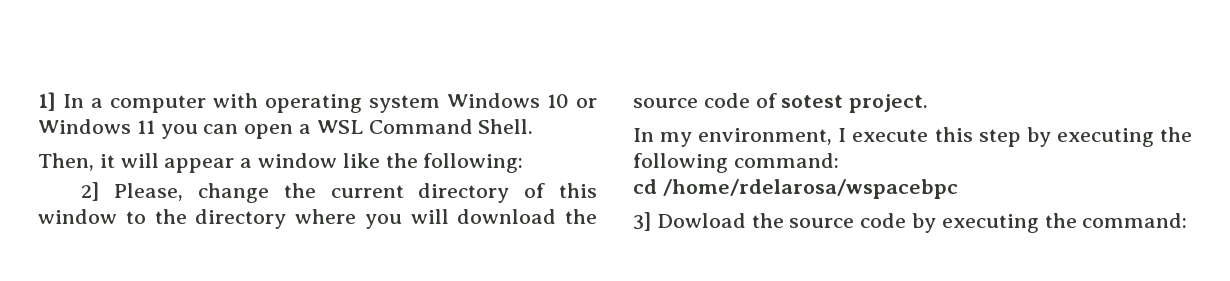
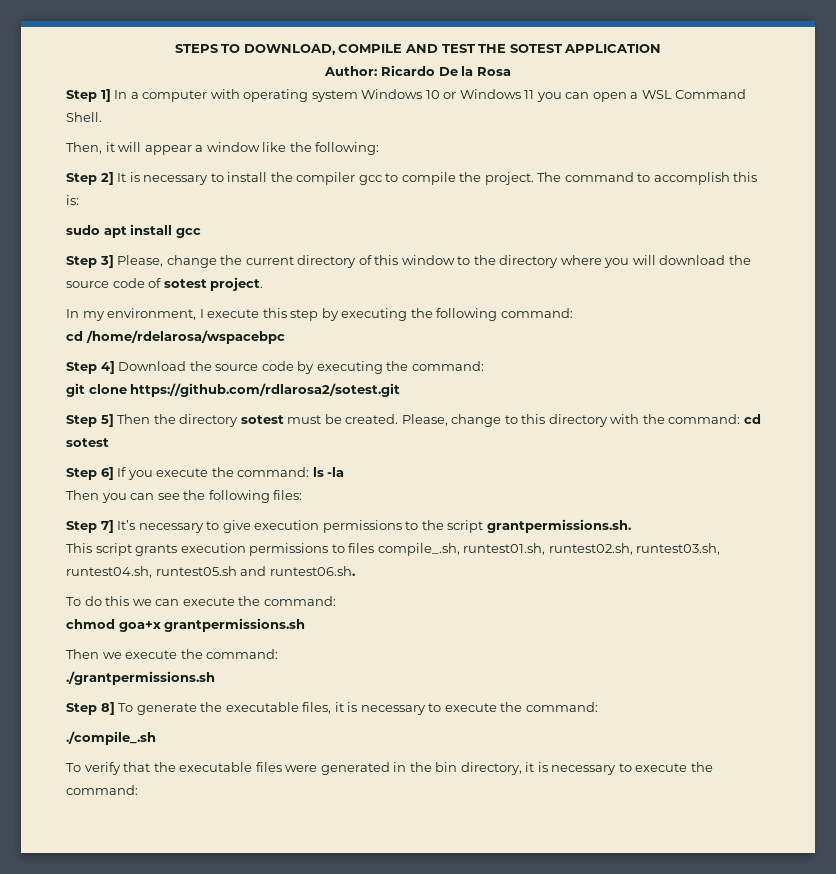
(38, 101) none -> [174,44,662,55] [324,65,511,76] [66,90,97,102] STEPS TO DOWNLOAD, COMPILE AND TEST THE SOTEST APPLICATION // Author: Ricardo De la Rosa // Step
[81,182,100,201] 2] -> [66,172,758,185] [66,195,79,205] [66,224,201,238] [66,255,114,268] Step 2] It is necessary to install the compiler gcc to compile the project. The command to accomplish this is: // sudo apt install gcc // Step 3]
[633,212,746,231] 3] Dowload -> [66,361,187,374] Step 4] Download
(1188, 220) none -> [66,383,401,397] [66,414,761,427] [66,438,109,447] [66,467,345,480] [66,490,303,503] [66,519,631,533] [66,543,721,556] [66,566,355,578] [66,596,336,606] [66,618,306,632] [66,649,279,659] [66,671,215,685] [66,702,598,715] [66,731,156,745] [66,762,713,775] [66,785,138,795] // git clone https://github.com/rdlarosa2/sotest.git // Step 5] Then the directory sotest must be created. Please, change to this directory with the command: cd sotest // Step 6] If you execute the command: ls -la // Then you can see the following files: // Step 7] It’s necessary to give execution permissions to the script grantpermissions.sh. // This script grants execution permissions to files compile_.sh, runtest01.sh, runtest02.sh, runtest03.sh, runtest04.sh, runtest05.sh and runtest06.sh. // To do this we can execute the command: // chmod goa+x grantpermissions.sh // Then we execute the command: // ./grantpermissions.sh // Step 8] To generate the executable files, it is necessary to execute the command: // ./compile_.sh // To verify that the executable files were generated in the bin directory, it is necessary to execute the command:

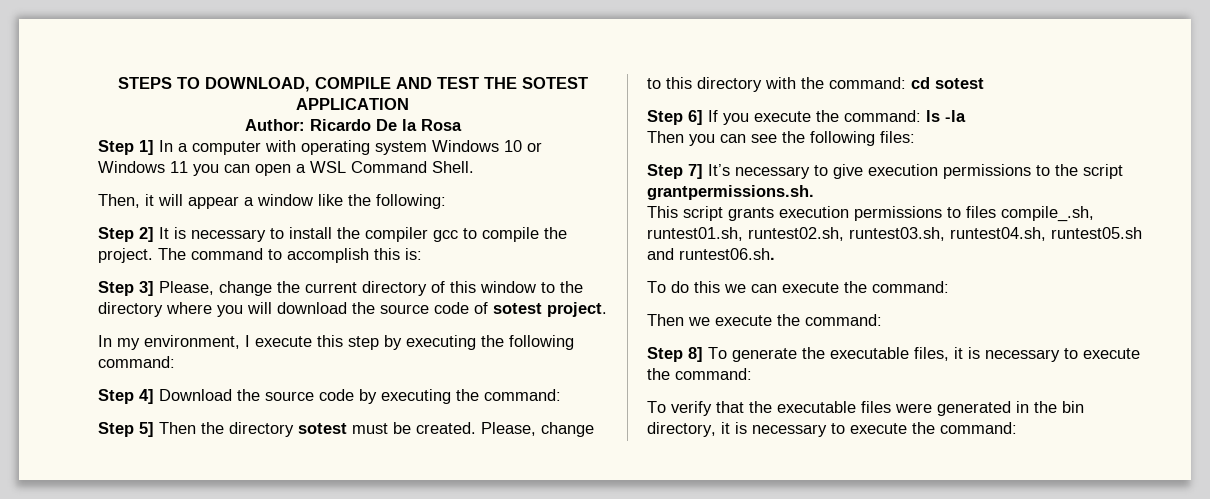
[66,224,201,238] // sudo apt install gcc -> (422, 254) none
[66,330,285,344] // cd /home/rdelarosa/wspacebpc -> (175, 362) none
[66,383,401,397] // git clone https://github.com/rdlarosa2/sotest.git -> (561, 395) none
[66,618,306,632] // chmod goa+x grantpermissions.sh -> (949, 287) none
[66,671,215,685] // ./grantpermissions.sh -> (882, 320) none
[66,731,156,745] // ./compile_.sh -> (752, 374) none

